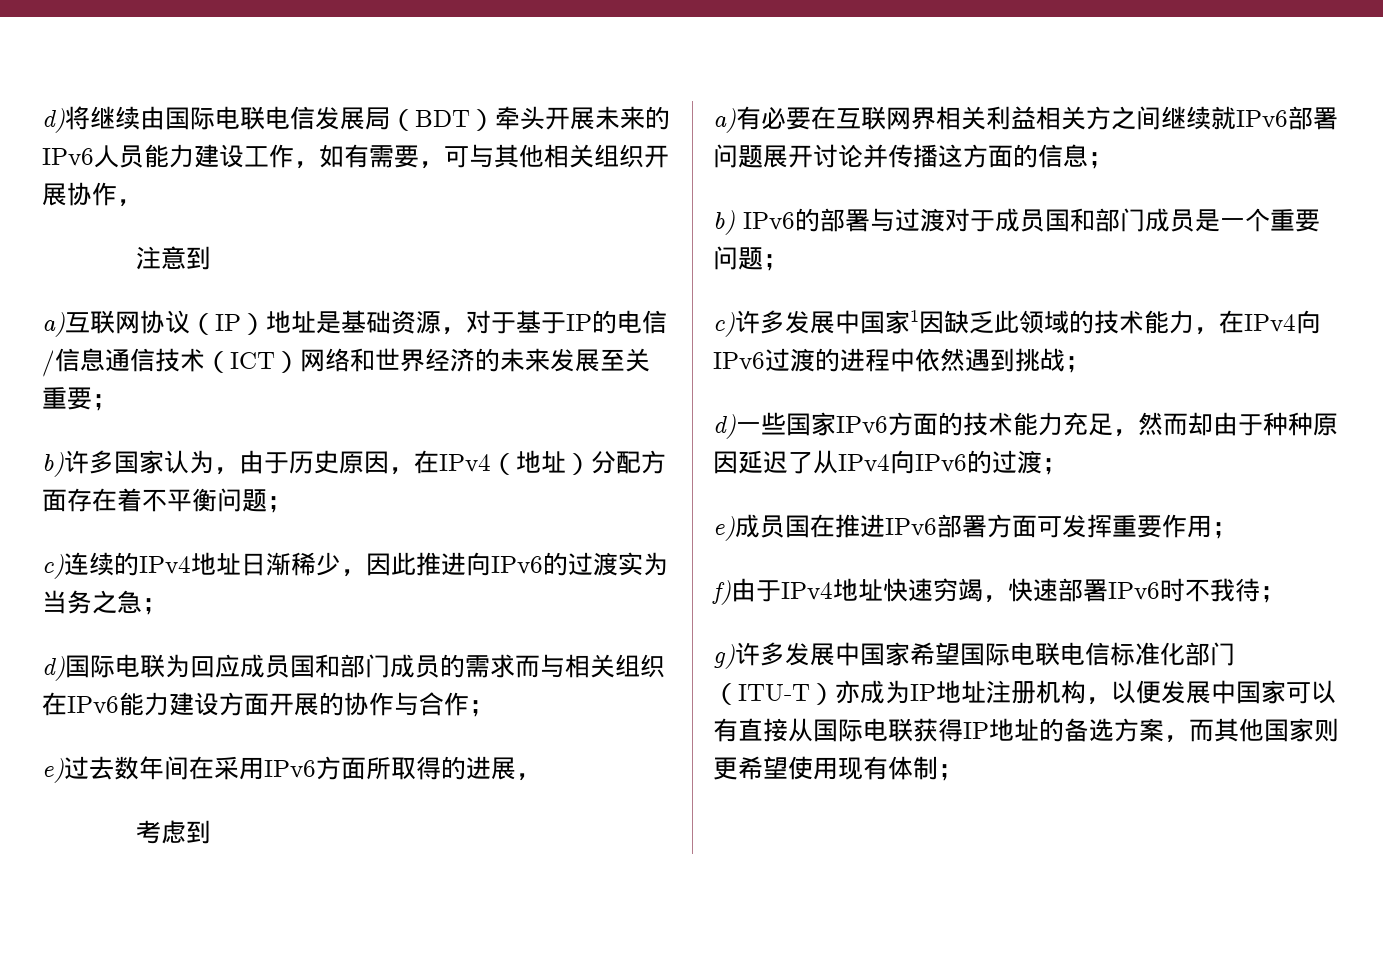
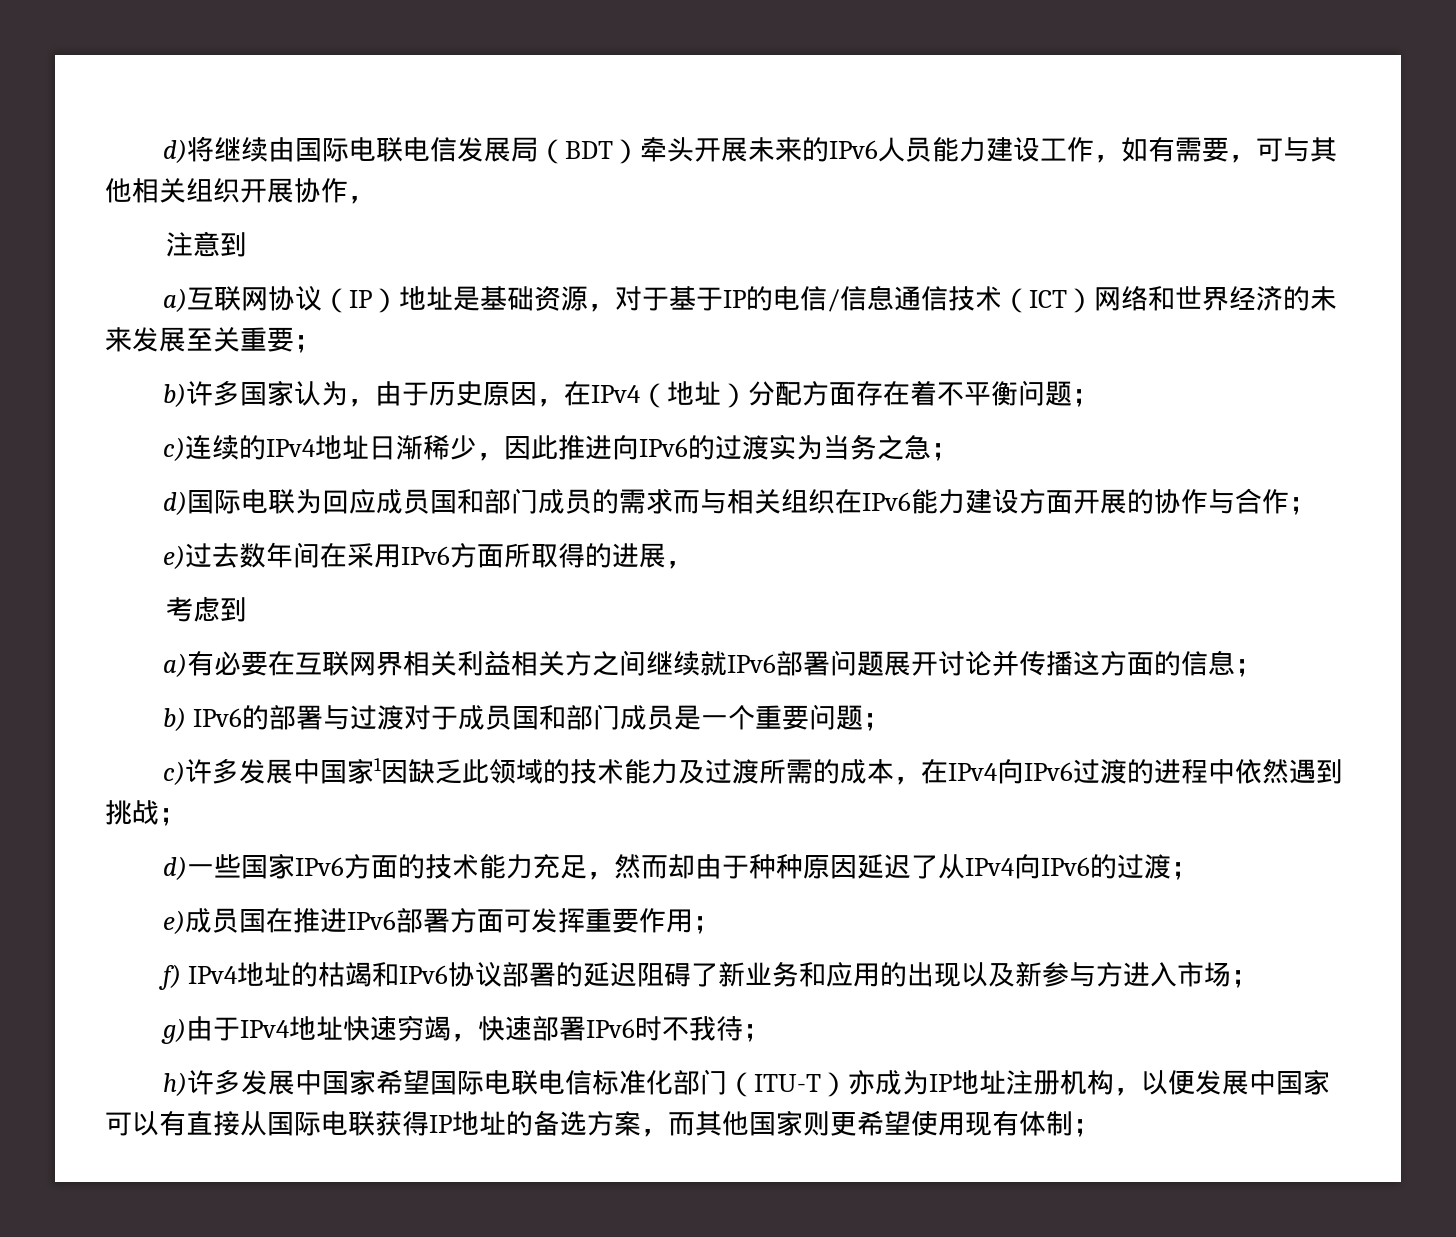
(1194, 322) none -> [677,759,894,784] 及过渡所需的成本
(731, 592) none -> [188,961,1259,988] [160,1018,186,1044] IPv4地址的枯竭和IPv6协议部署的延迟阻碍了新业务和应用的出现以及新参与方进入市场； // g)
[713,644,735,669] g) -> [162,1072,187,1096] h)

